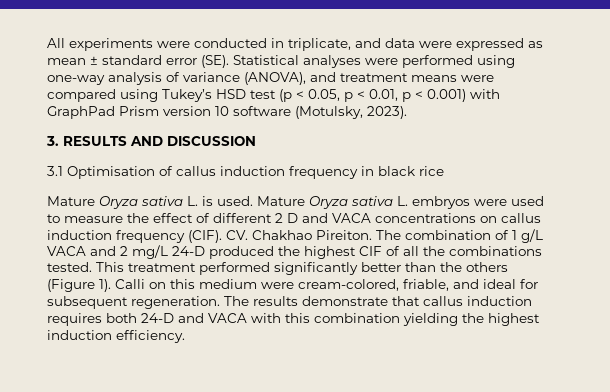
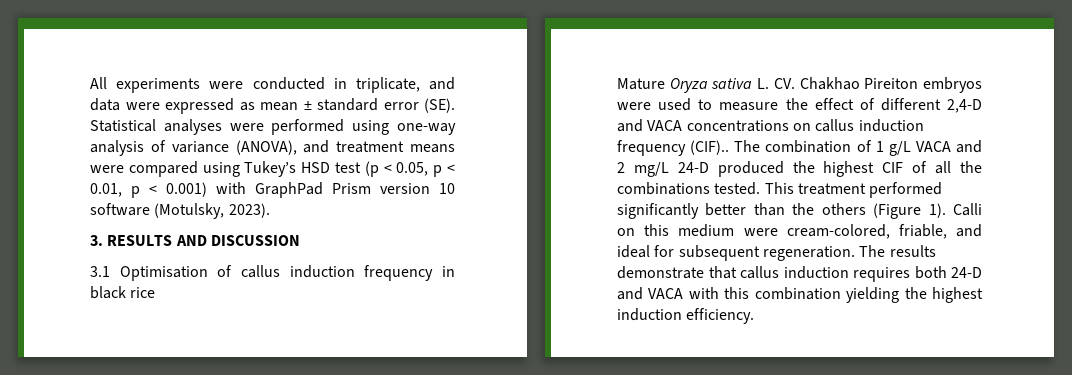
[202,196,408,209] is used. Mature Oryza sativa L. -> [773,77,919,90] CV. Chakhao Pireiton
[275,213,298,223] 2 D -> [947,99,982,113] 2,4-D
[188,230,372,243] (CIF). CV. Chakhao Pireiton. -> [690,140,730,155] (CIF)..

